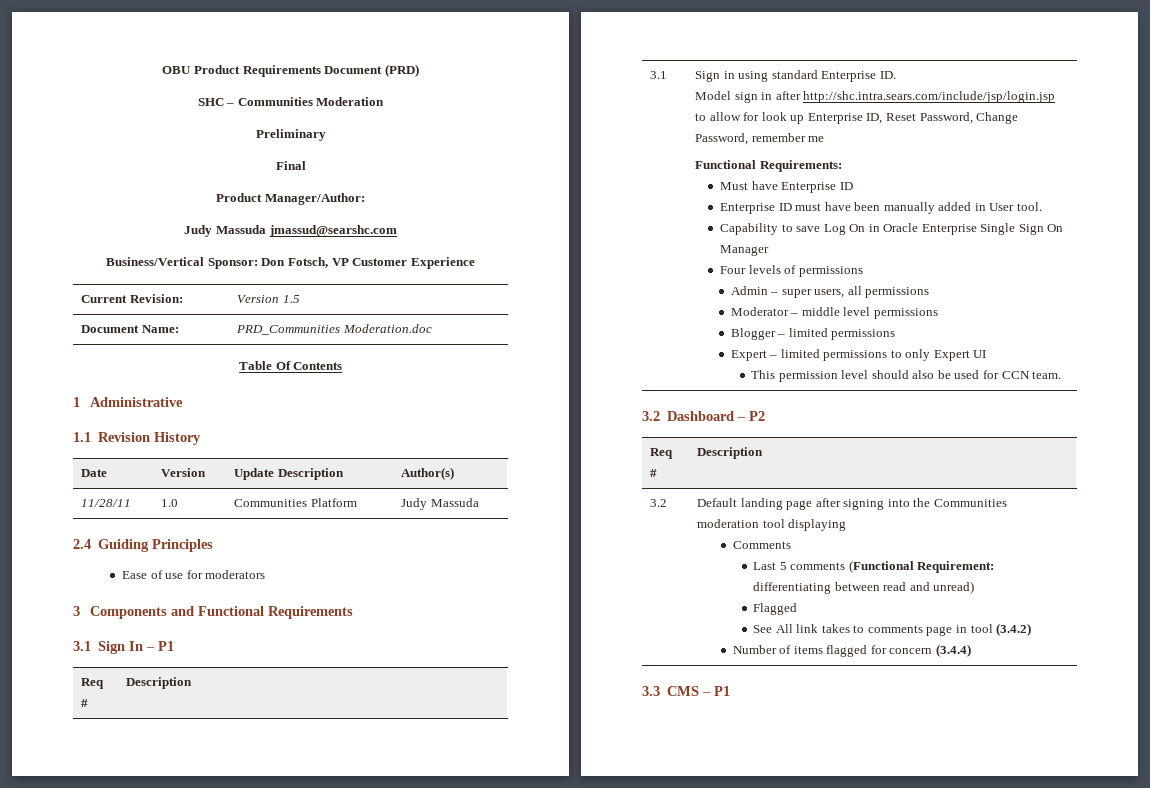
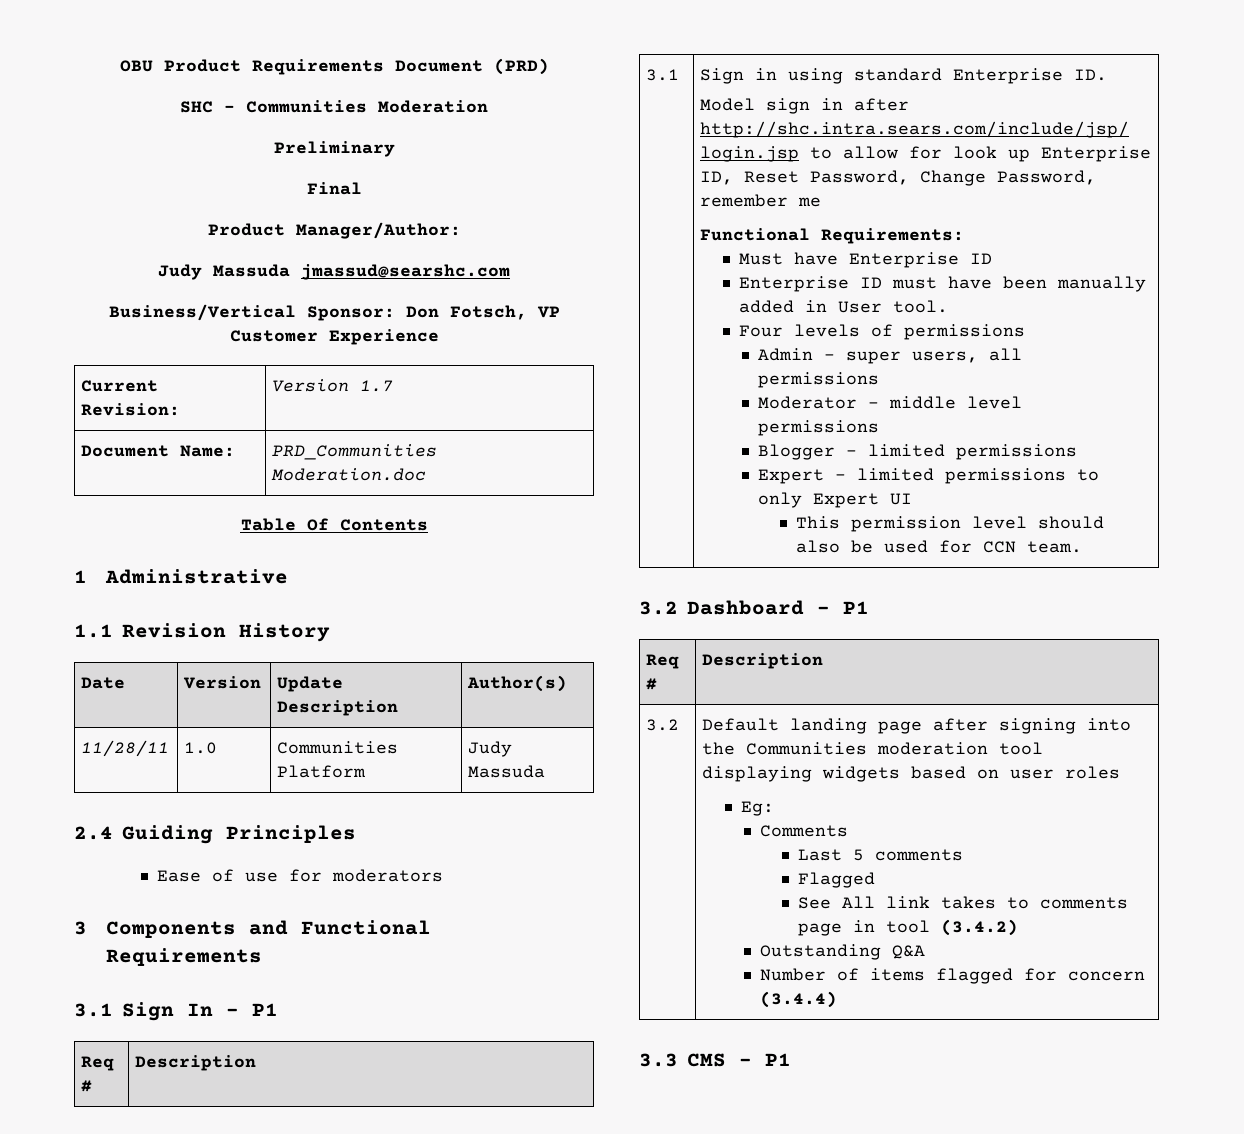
[282,295,300,303] 1.5 -> [360,380,394,392] 1.7
[720,223,1064,235] [720,245,770,256] // Capability to save Log On in Oracle Enterprise Single Sign On Manager -> (949, 306) none
[748,411,765,421] P2 -> [843,601,869,614] P1
[732,541,791,549] [753,560,995,573] [753,581,975,594] // Comments // Last 5 comments (Functional Requirement: differentiating between read and unread) -> [822,766,1121,782] [741,801,775,816] [760,825,849,837] [798,849,964,861] widgets based on user roles // Eg: // Comments // Last 5 comments
(1032, 629) none -> [760,944,926,960] // Outstanding Q&A

